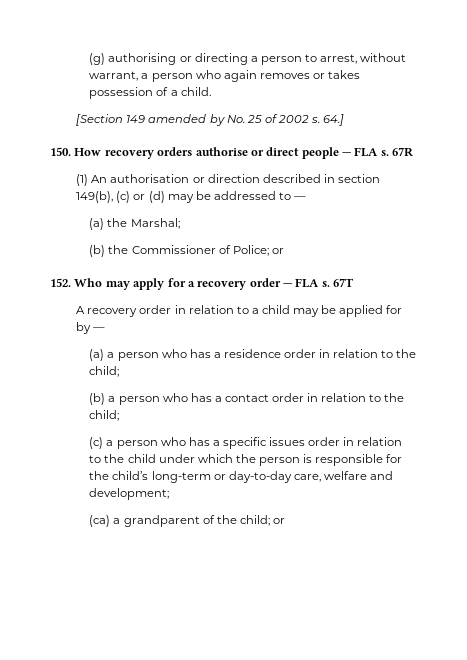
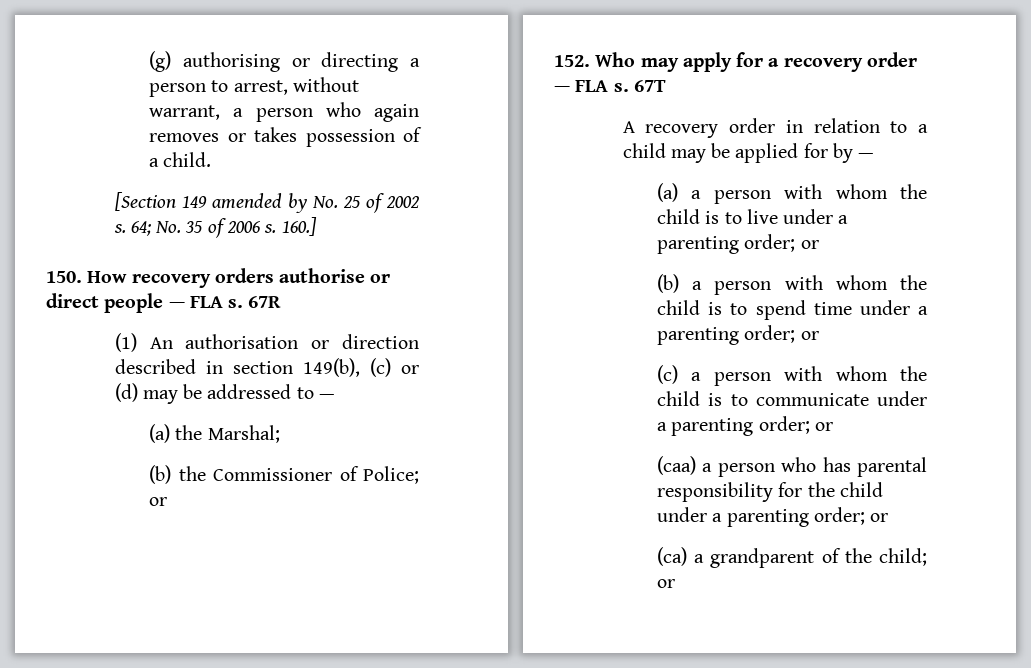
[323,114,345,126] 64.] -> [130,217,317,238] 64; No. 35 of 2006 s. 160.]
[161,349,417,358] [89,366,120,377] [89,393,405,405] [89,410,120,421] [89,437,403,449] [89,454,403,466] [89,471,394,483] [89,488,170,500] who has a residence order in relation to the child; // (b) a person who has a contact order in relation to the child; // (c) a person who has a specific issues order in relation to the child under which the person is responsible for the child’s long-term or day-to-day care, welfare and development; -> [784,184,927,199] [657,209,849,224] [657,234,819,254] [657,274,927,295] [657,300,928,320] [657,325,819,345] [657,365,927,386] [657,391,927,406] [657,416,833,436] [657,456,927,477] [657,482,883,502] [657,507,889,527] with whom the child is to live under a parenting order; or // (b) a person with whom the child is to spend time under a parenting order; or // (c) a person with whom the child is to communicate under a parenting order; or // (caa) a person who has parental responsibility for the child under a parenting order; or

